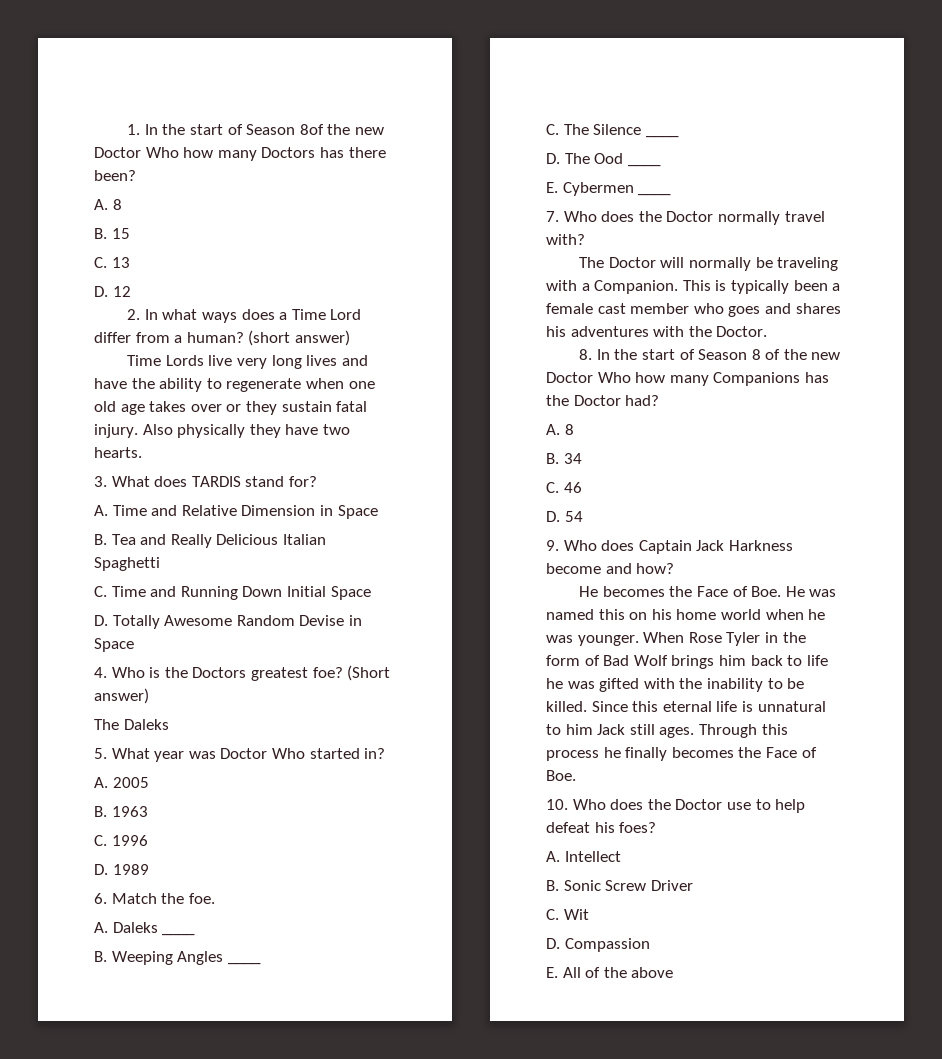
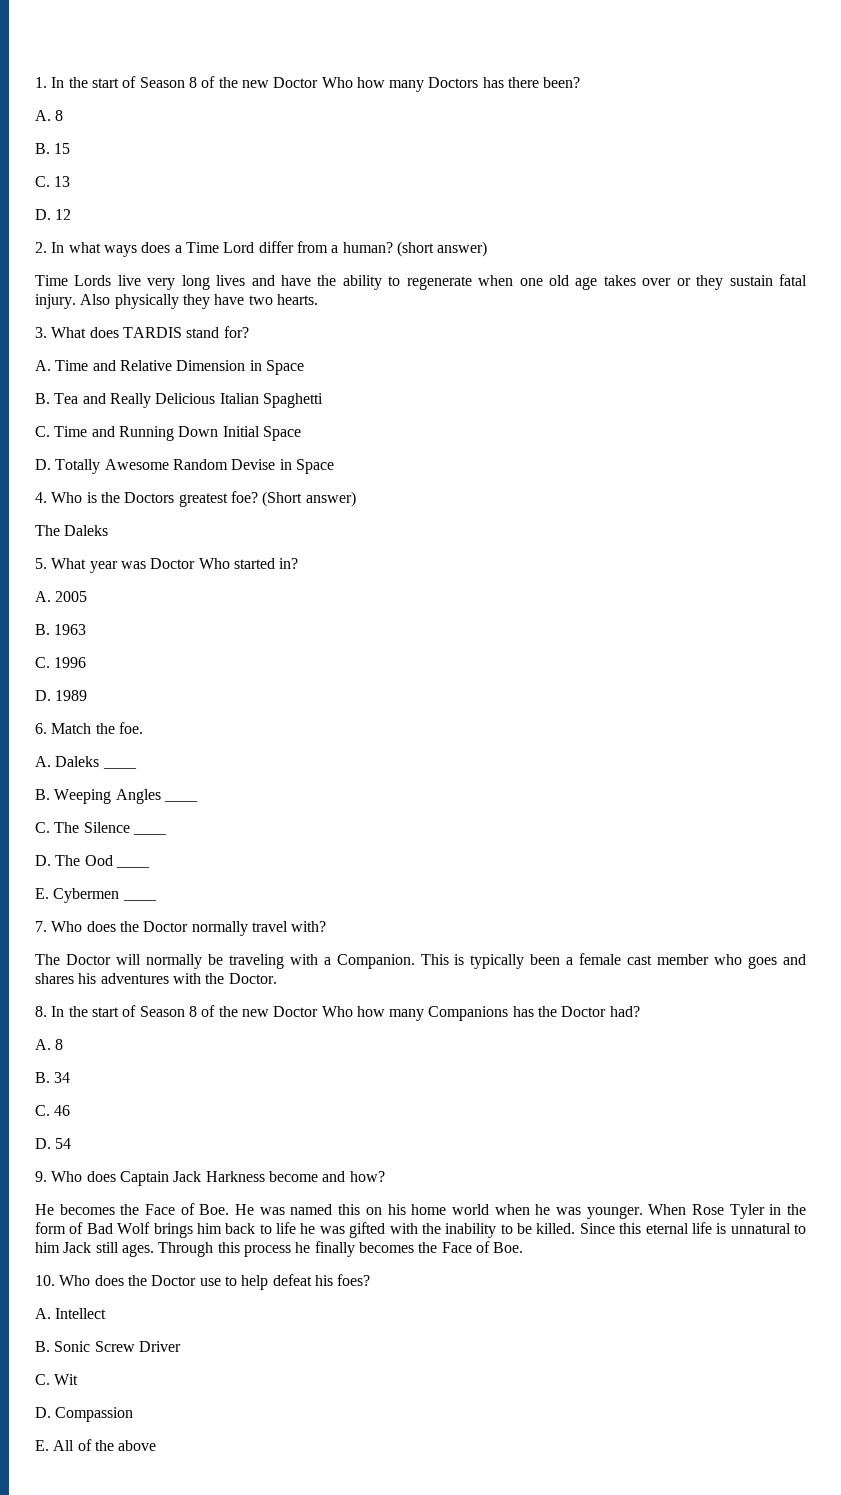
[299,124,324,135] 8of -> [188,76,216,88] 8 of

